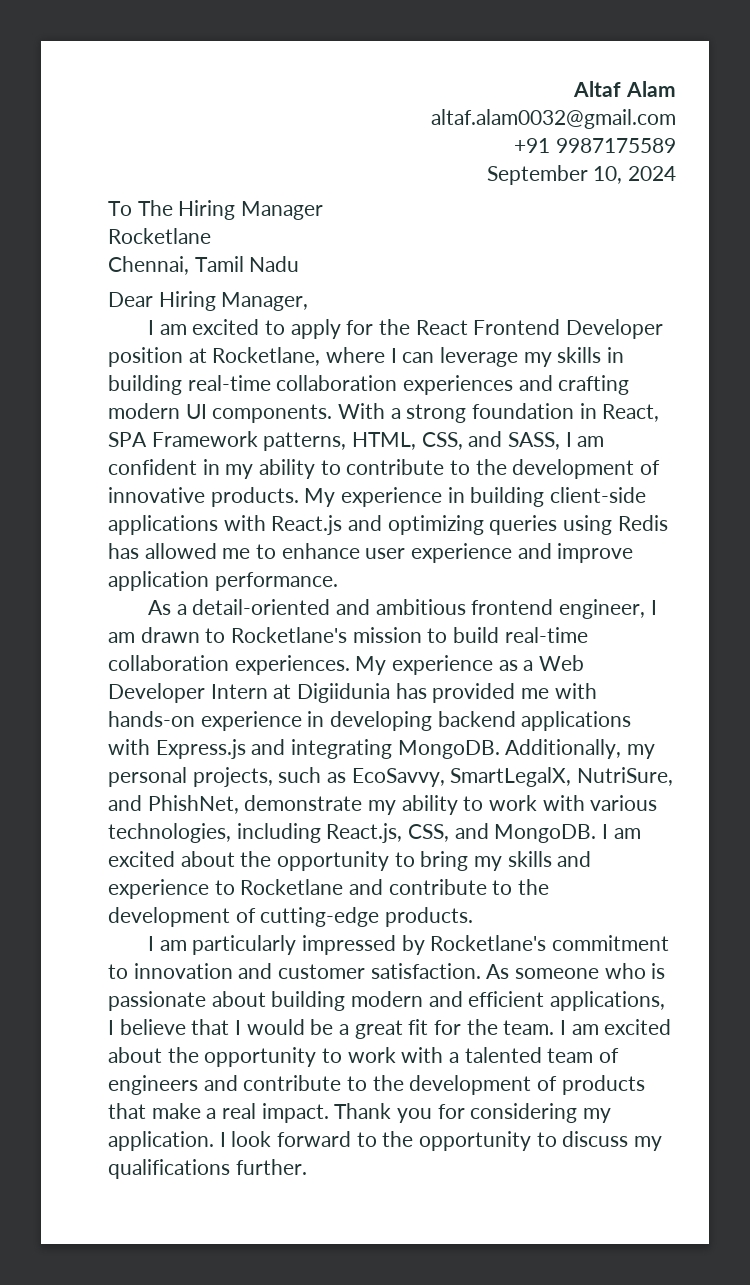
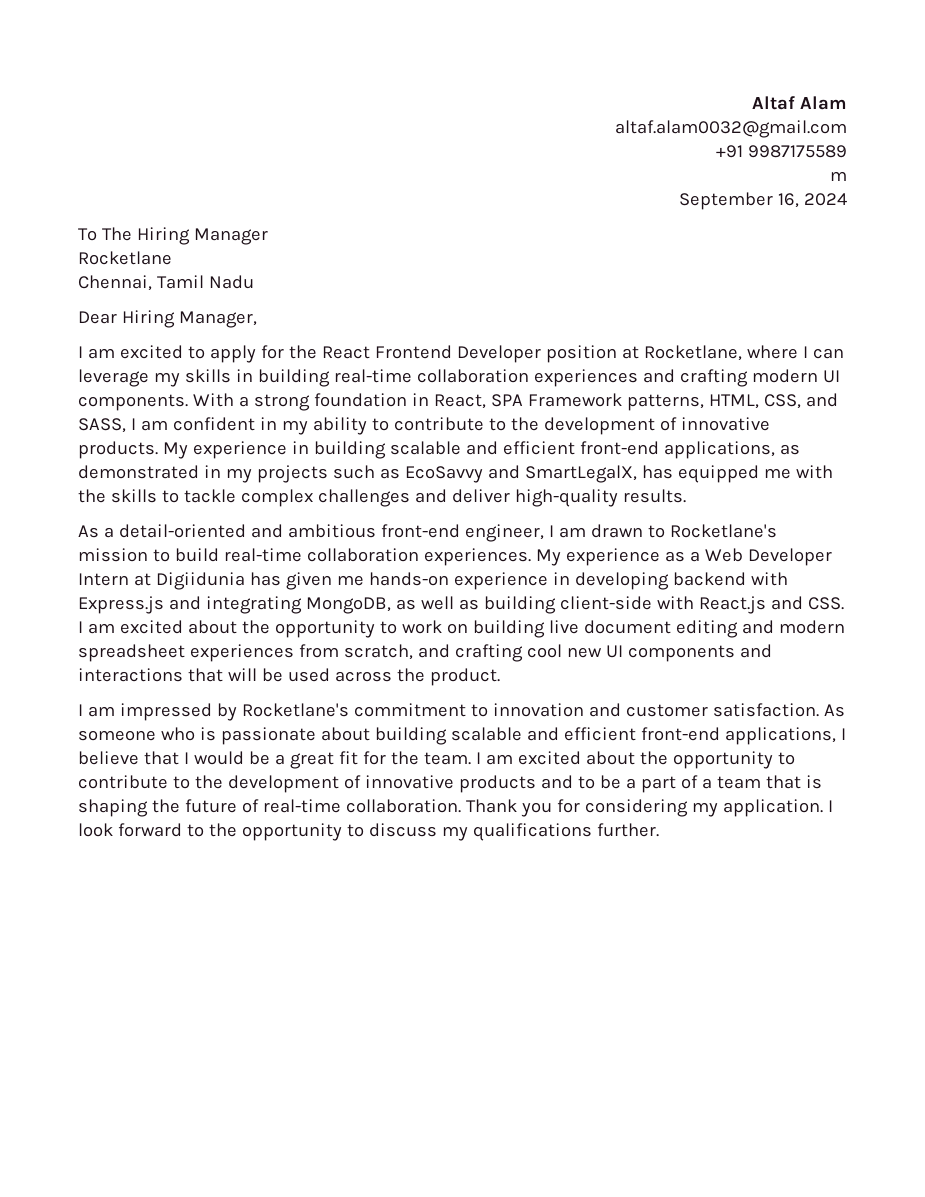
(676, 145) none -> [830,171,847,181] // m
[593,166,623,184] 10, -> [778,193,800,208] 16,
[550,487,647,503] [108,515,668,535] [108,543,634,563] [108,571,338,591] client-side applications with React.js and optimizing queries using Redis has allowed me to enhance user experience and improve application performance. -> [389,441,800,459] [78,465,833,483] [78,489,686,507] scalable and efficient front-end applications, as demonstrated in my projects such as EcoSavvy and SmartLegalX, has equipped me with the skills to tackle complex challenges and deliver high-quality results.
[471,599,554,615] frontend -> [380,524,460,538] front-end
[432,683,597,703] provided me with -> [285,572,364,590] given me
[521,711,632,731] applications -> (746, 579) none
[397,739,656,759] [108,767,674,787] [108,795,658,815] [108,823,641,843] [108,851,592,871] [108,879,550,899] [108,907,474,927] [147,935,297,955] MongoDB. Additionally, my personal projects, such as EcoSavvy, SmartLegalX, NutriSure, and PhishNet, demonstrate my ability to work with various technologies, including React.js, CSS, and MongoDB. I am excited about the opportunity to bring my skills and experience to Rocketlane and contribute to the development of cutting-edge products. // I am particularly -> [305,596,844,614] [78,620,845,638] [78,644,772,662] [78,668,500,686] [78,704,115,717] MongoDB, as well as building client-side with React.js and CSS. I am excited about the opportunity to work on building live document editing and modern spreadsheet experiences from scratch, and crafting cool new UI components and interactions that will be used across the product. // I am
[351,991,545,1007] modern and efficient -> [450,727,720,741] scalable and efficient front-end
[347,1047,620,1063] [108,1075,645,1095] [108,1103,329,1123] work with a talented team of engineers and contribute to the development of products that make a real impact. -> [78,775,822,793] [78,799,461,817] contribute to the development of innovative products and to be a part of a team that is shaping the future of real-time collaboration.

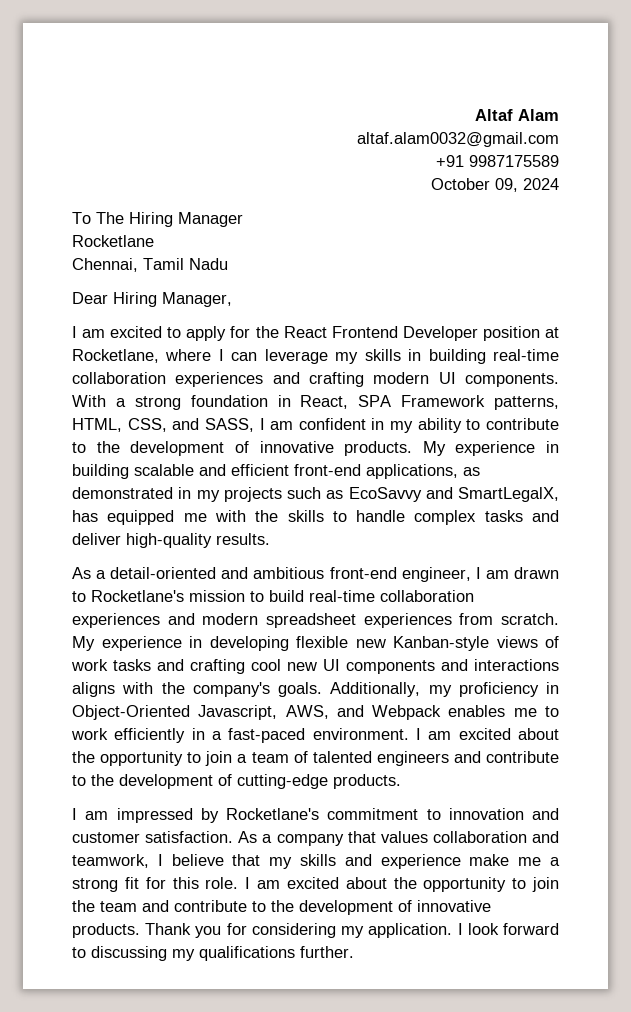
[830,171,847,181] [679,192,800,210] m // September 16, -> [431,178,518,192] October 09,
[183,489,410,507] tackle complex challenges -> [356,510,523,525] handle complex tasks
[423,548,832,566] [78,572,788,590] [78,596,844,614] [78,620,738,638] experiences. My experience as a Web Developer Intern at Digiidunia has given me hands-on experience in developing backend with Express.js and integrating MongoDB, as well as building client-side with React.js and CSS. I am excited about the opportunity to work on building live document editing -> [72,613,160,628] experiences
[343,644,413,660] scratch, -> [501,613,559,625] [72,636,559,651] [71,659,151,671] scratch. My experience in developing flexible new Kanban-style views of work tasks
[187,668,500,686] that will be used across the product. -> [72,682,559,697] [72,705,559,720] [71,728,559,743] [72,751,559,766] [72,774,401,789] aligns with the company's goals. Additionally, my proficiency in Object-Oriented Javascript, AWS, and Webpack enables me to work efficiently in a fast-paced environment. I am excited about the opportunity to join a team of talented engineers and contribute to the development of cutting-edge products.
[78,727,846,745] [78,751,795,769] [78,775,822,793] [78,799,461,817] someone who is passionate about building scalable and efficient front-end applications, I believe that I would be a great fit for the team. I am excited about the opportunity to contribute to the development of innovative products and to be a part of a team that is shaping the future of real-time collaboration. -> [262,831,559,846] [72,854,560,869] [72,877,559,892] [72,900,491,915] [72,923,140,938] a company that values collaboration and teamwork, I believe that my skills and experience make me a strong fit for this role. I am excited about the opportunity to join the team and contribute to the development of innovative products.
[208,823,437,841] the opportunity to discuss -> [91,946,167,961] discussing

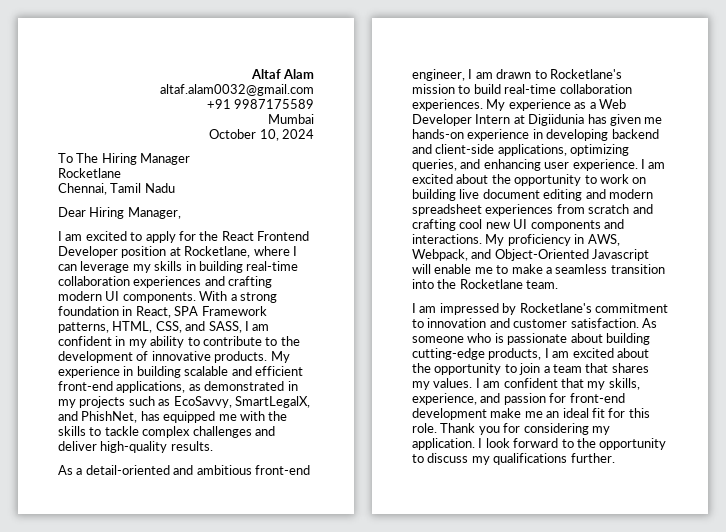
(559, 161) none -> [268,114,314,124] // Mumbai
[495,178,518,192] 09, -> [259,129,279,141] 10,
[348,487,559,502] EcoSavvy and SmartLegalX, -> [173,396,310,408] [58,411,138,423] EcoSavvy, SmartLegalX, and PhishNet,
[356,510,523,525] handle complex tasks -> [104,426,252,438] tackle complex challenges
[72,613,160,628] experiences -> [412,99,626,111] [412,114,663,126] [412,129,659,141] [412,144,630,156] [412,159,666,171] [412,174,647,186] [412,189,583,201] experiences. My experience as a Web Developer Intern at Digiidunia has given me hands-on experience in developing backend and client-side applications, optimizing queries, and enhancing user experience. I am excited about the opportunity to work on building live document editing
[501,613,559,625] [72,636,559,651] [71,659,151,671] scratch. My experience in developing flexible new Kanban-style views of work tasks -> [588,204,630,214] scratch
[474,659,559,671] [72,682,559,697] [72,705,559,720] [71,728,559,743] [72,751,559,766] [72,774,401,789] interactions aligns with the company's goals. Additionally, my proficiency in Object-Oriented Javascript, AWS, and Webpack enables me to work efficiently in a fast-paced environment. I am excited about the opportunity to join a team of talented engineers and contribute to the development of cutting-edge products. -> [412,234,620,246] [412,249,650,261] [412,264,665,274] [412,279,559,289] interactions. My proficiency in AWS, Webpack, and Object-Oriented Javascript will enable me to make a seamless transition into the Rocketlane team.
[262,831,559,846] [72,854,560,869] [72,877,559,892] [72,900,491,915] [72,923,140,938] a company that values collaboration and teamwork, I believe that my skills and experience make me a strong fit for this role. I am excited about the opportunity to join the team and contribute to the development of innovative products. -> [412,333,650,345] [412,348,649,360] [412,363,649,375] [412,378,640,390] [412,393,625,405] [412,408,650,420] [412,423,437,433] someone who is passionate about building cutting-edge products, I am excited about the opportunity to join a team that shares my values. I am confident that my skills, experience, and passion for front-end development make me an ideal fit for this role.
[91,946,167,961] discussing -> [576,438,667,450] [412,453,469,463] the opportunity to discuss

